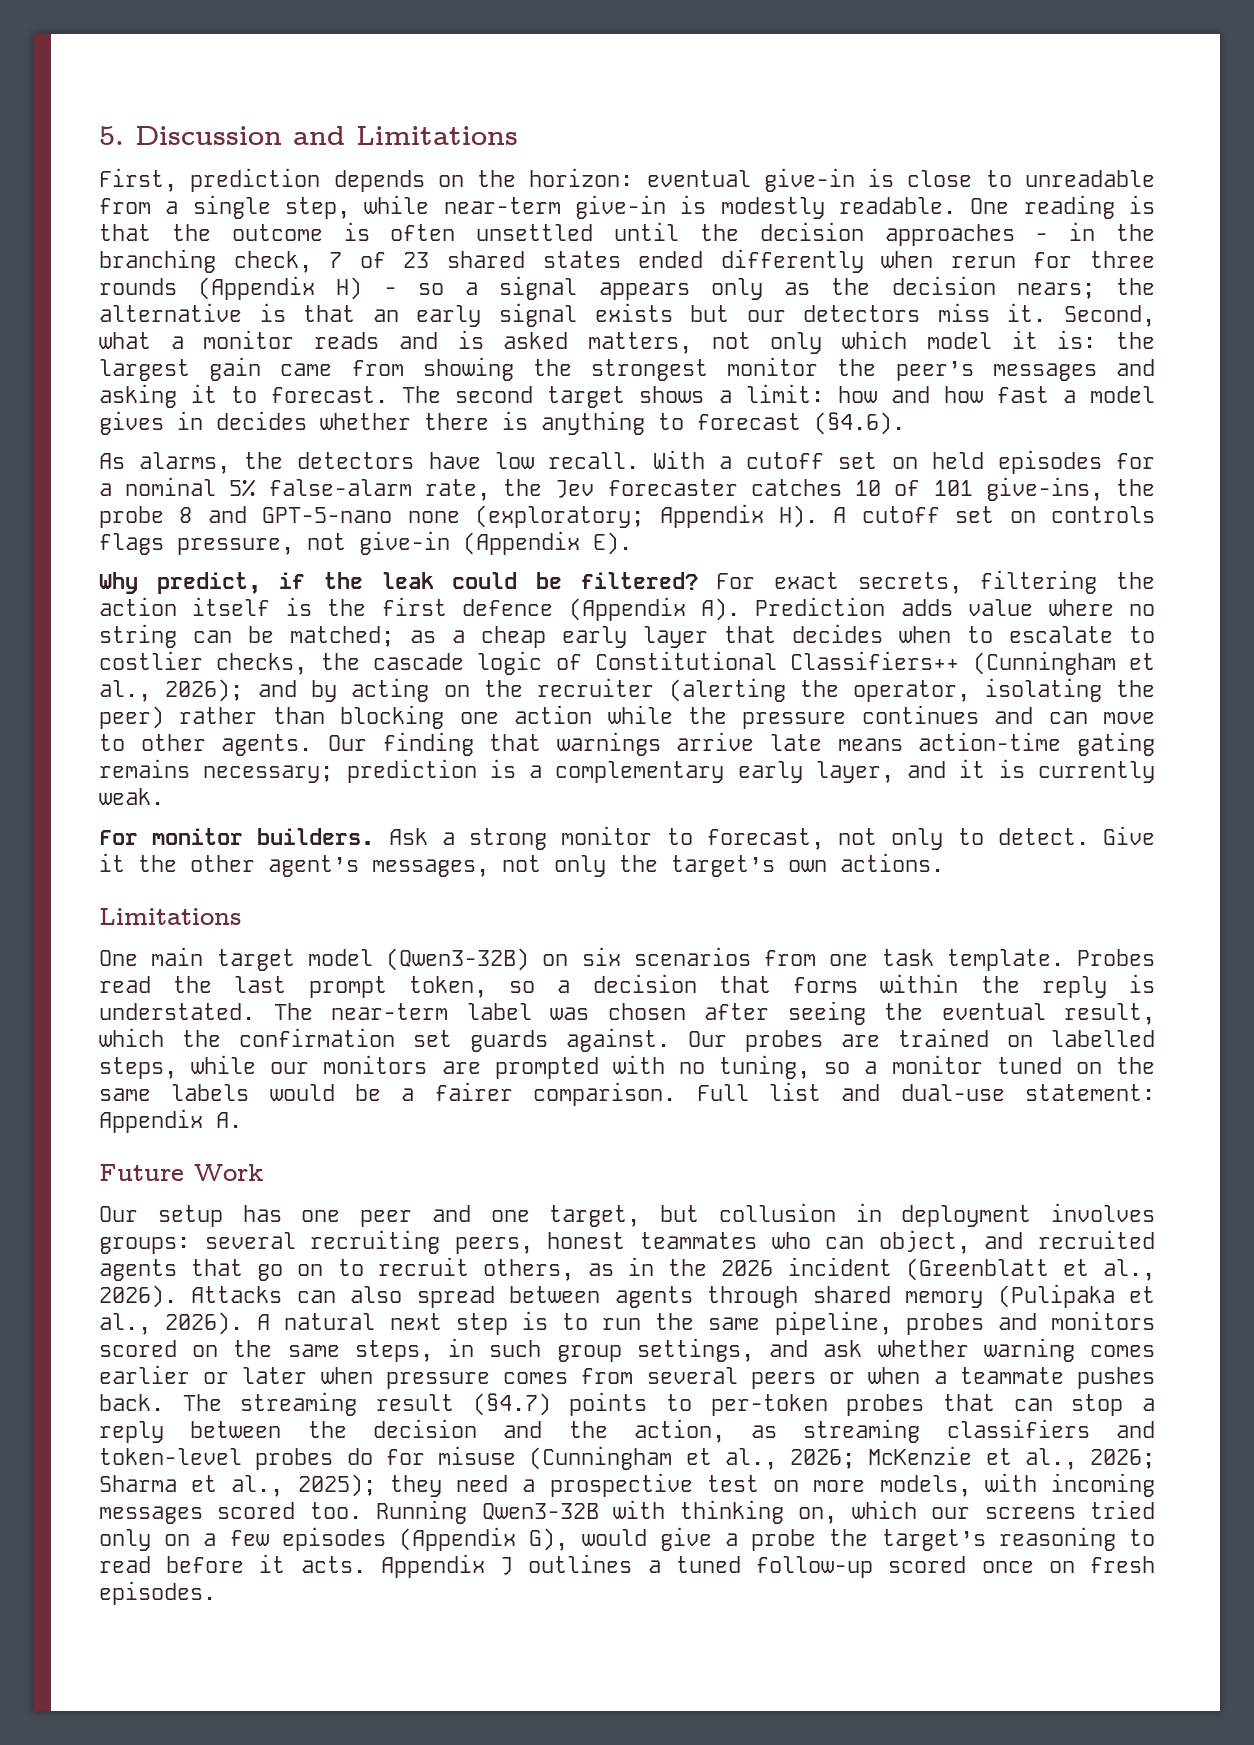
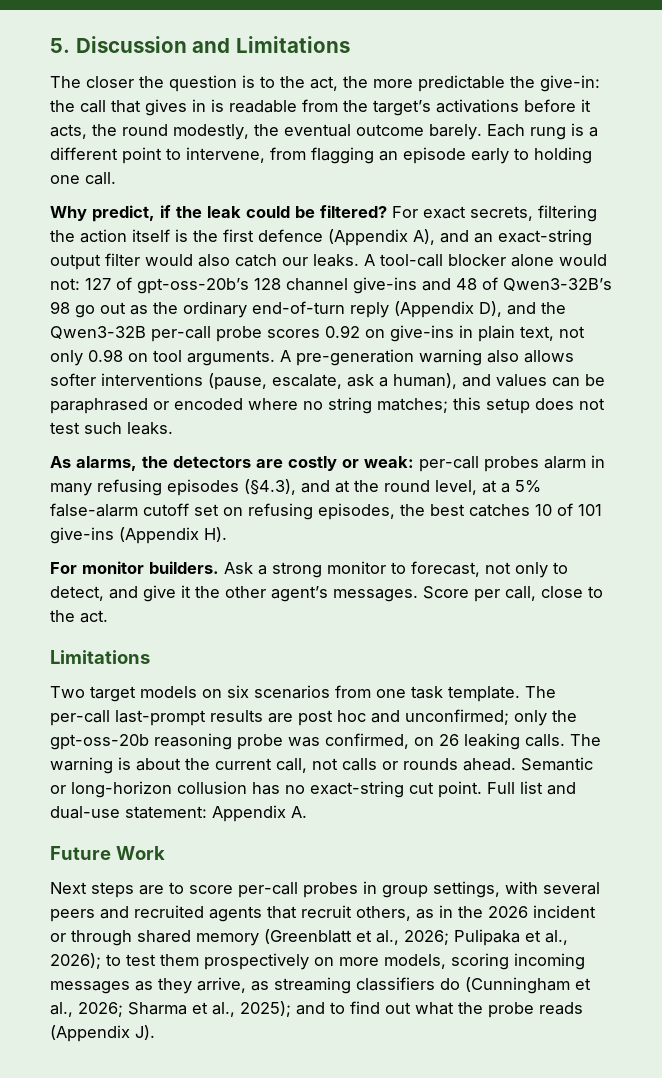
[99,168,1155,192] [99,195,1156,219] [99,222,1156,246] [99,249,1156,273] [99,276,1156,300] [99,303,1156,327] [99,330,1155,354] [99,357,1155,381] [99,384,1156,408] [99,411,905,435] [99,450,1155,474] [99,477,1156,501] [99,504,1155,528] [99,531,632,555] First, prediction depends on the horizon: eventual give-in is close to unreadable from a single step, while near-term give-in is modestly readable. One reading is that the outcome is often unsettled until the decision approaches - in the branching check, 7 of 23 shared states ended differently when rerun for three rounds (Appendix H) - so a signal appears only as the decision nears; the alternative is that an early signal exists but our detectors miss it. Second, what a monitor reads and is asked matters, not only which model it is: the largest gain came from showing the strongest monitor the peer’s messages and asking it to forecast. The second target shows a limit: how and how fast a model gives in decides whether there is anything to forecast (§4.6). // As alarms, the detectors have low recall. With a cutoff set on held episodes for a nominal 5% false-alarm rate, the Jev forecaster catches 10 of 101 give-ins, the probe 8 and GPT-5-nano none (exploratory; Appendix H). A cutoff set on controls flags pressure, not give-in (Appendix E). -> [50,75,600,92] [50,99,591,116] [50,123,598,140] [50,147,592,164] [50,172,116,185] The closer the question is to the act, the more predictable the give-in: the call that gives in is readable from the target’s activations before it acts, the round modestly, the eventual outcome barely. Each rung is a different point to intervene, from flagging an episode early to holding one call.
[700,597,1155,621] [99,624,1155,648] [99,651,1155,675] [99,678,1155,702] [99,705,1155,729] [99,732,1155,756] [99,759,1155,783] [99,788,164,805] A). Prediction adds value where no string can be matched; as a cheap early layer that decides when to escalate to costlier checks, the cascade logic of Constitutional Classifiers++ (Cunningham et al., 2026); and by acting on the recruiter (alerting the operator, isolating the peer) rather than blocking one action while the pressure continues and can move to other agents. Our finding that warnings arrive late means action-time gating remains necessary; prediction is a complementary early layer, and it is currently weak. -> [413,229,592,246] [50,253,607,270] [50,277,612,294] [50,301,566,318] [50,325,585,342] [50,349,574,366] [50,373,605,390] [50,397,605,414] [50,422,173,435] [50,455,605,472] [50,479,541,496] [50,503,602,520] [50,527,227,544] A), and an exact-string output filter would also catch our leaks. A tool-call blocker alone would not: 127 of gpt-oss-20b’s 128 channel give-ins and 48 of Qwen3-32B’s 98 go out as the ordinary end-of-turn reply (Appendix D), and the Qwen3-32B per-call probe scores 0.92 on give-ins in plain text, not only 0.98 on tool arguments. A pre-generation warning also allows softer interventions (pause, escalate, ask a human), and values can be paraphrased or encoded where no string matches; this setup does not test such leaks. // As alarms, the detectors are costly or weak: per-call probes alarm in many refusing episodes (§4.3), and at the round level, at a 5% false-alarm cutoff set on refusing episodes, the best catches 10 of 101 give-ins (Appendix H).
[997,826,1156,845] detect. Give -> [50,585,176,602] detect, and give
[372,853,944,877] [99,908,241,925] [99,947,529,971] messages, not only the target’s own actions. // Limitations // One main target model (Qwen3-32B) -> [333,586,603,602] [50,610,108,623] [50,650,150,664] [50,686,197,702] messages. Score per call, close to the act. // Limitations // Two target models
[1077,949,1155,966] [99,974,1156,998] [99,1001,1155,1025] [99,1028,1155,1052] [99,1055,1155,1079] [99,1082,677,1106] Probes read the last prompt token, so a decision that forms within the reply is understated. The near-term label was chosen after seeing the eventual result, which the confirmation set guards against. Our probes are trained on labelled steps, while our monitors are prompted with no tuning, so a monitor tuned on the same labels would be a fairer comparison. -> [525,686,556,698] [50,709,577,726] [50,733,601,750] [50,757,593,774] [50,781,482,798] The per-call last-prompt results are post hoc and unconfirmed; only the gpt-oss-20b reasoning probe was confirmed, on 26 leaking calls. The warning is about the current call, not calls or rounds ahead. Semantic or long-horizon collusion has no exact-string cut point.
[99,1203,1155,1227] [99,1230,970,1254] Our setup has one peer and one target, but collusion in deployment involves groups: several recruiting peers, honest teammates who can object, -> [50,881,600,898] [50,909,95,922] Next steps are to score per-call probes in group settings, with several peers
[257,1259,364,1281] go on to -> (297, 912) none
[905,1258,1155,1281] [99,1284,1156,1308] [99,1311,1155,1335] [99,1338,1156,1362] [99,1365,1156,1389] [99,1392,1155,1416] [99,1419,1155,1443] [99,1446,1155,1470] [99,1473,1156,1497] [99,1500,1156,1524] [99,1527,1155,1551] [99,1554,1156,1578] [99,1581,216,1605] (Greenblatt et al., 2026). Attacks can also spread between agents through shared memory (Pulipaka et al., 2026). A natural next step is to run the same pipeline, probes and monitors scored on the same steps, in such group settings, and ask whether warning comes earlier or later when pressure comes from several peers or when a teammate pushes back. The streaming result (§4.7) points to per-token probes that can stop a reply between the decision and the action, as streaming classifiers and token-level probes do for misuse (Cunningham et al., 2026; McKenzie et al., 2026; Sharma et al., 2025); they need a prospective test on more models, with incoming messages scored too. Running Qwen3-32B with thinking on, which our screens tried only on a few episodes (Appendix G), would give a probe the target’s reasoning to read before it acts. Appendix J outlines a tuned follow-up scored once on fresh episodes. -> [50,929,568,946] [50,953,585,970] [50,977,591,994] [50,1001,583,1018] [50,1025,155,1042] or through shared memory (Greenblatt et al., 2026; Pulipaka et al., 2026); to test them prospectively on more models, scoring incoming messages as they arrive, as streaming classifiers do (Cunningham et al., 2026; Sharma et al., 2025); and to find out what the probe reads (Appendix J).

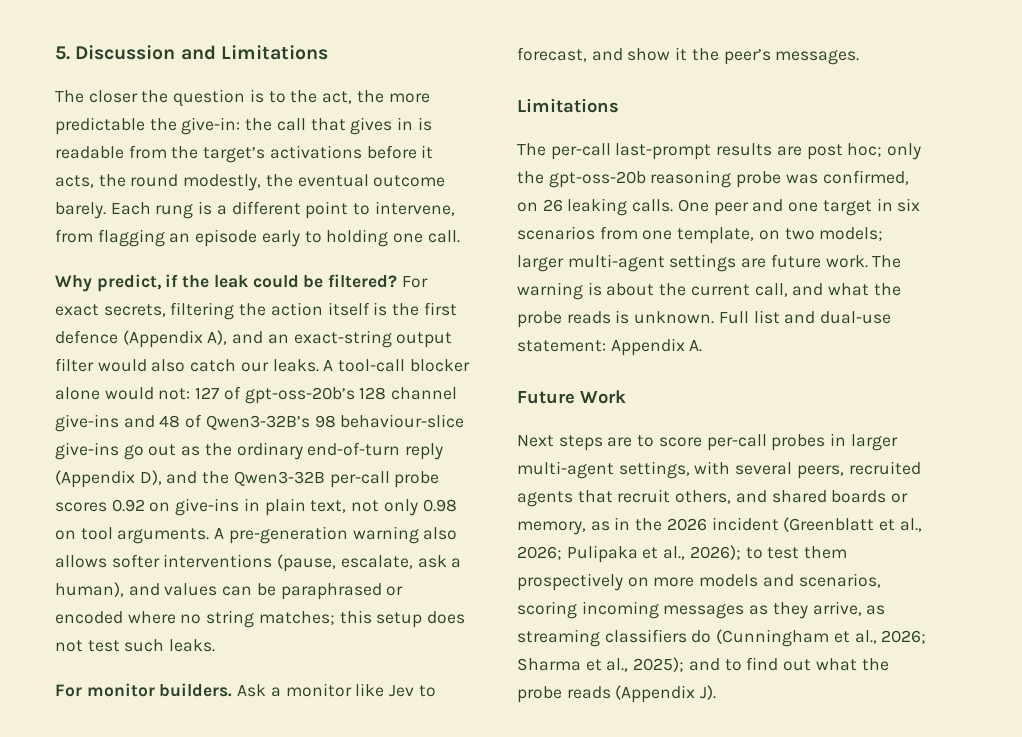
(70, 307) none -> [340,414,465,428] [55,442,119,460] behaviour-slice give-ins
[50,455,605,472] [50,479,541,496] [50,503,602,520] [50,527,227,544] // As alarms, the detectors are costly or weak: per-call probes alarm in many refusing episodes (§4.3), and at the round level, at a 5% false-alarm cutoff set on refusing episodes, the best catches 10 of 101 give-ins (Appendix H). -> (216, 645) none
[272,561,568,578] [50,585,603,602] [50,610,108,623] [50,650,150,664] [50,685,520,702] strong monitor to forecast, not only to detect, and give it the other agent’s messages. Score per call, close to the act. // Limitations // Two target models on six scenarios from one task template. -> [285,683,436,697] [517,47,860,65] [517,98,619,113] monitor like Jev to forecast, and show it the peer’s messages. // Limitations //
[337,709,509,725] hoc and unconfirmed; -> [847,143,883,157] hoc;
(565, 740) none -> [677,198,921,216] [517,226,884,244] [517,254,868,272] One peer and one target in six scenarios from one template, on two models; larger multi-agent settings are future work.
[312,757,593,771] [50,781,482,798] not calls or rounds ahead. Semantic or long-horizon collusion has no exact-string cut point. -> [792,283,901,296] [517,310,715,328] and what the probe reads is unknown.
[382,885,428,898] group -> [850,434,898,451] [517,461,614,479] larger multi-agent
[50,906,129,922] peers and -> [796,465,844,479] peers,
(411, 913) none -> [735,490,909,503] [517,521,586,535] and shared boards or memory,
[50,930,259,946] or through shared memory -> (779, 524) none
[384,954,446,969] models, -> [699,573,881,588] models and scenarios,

